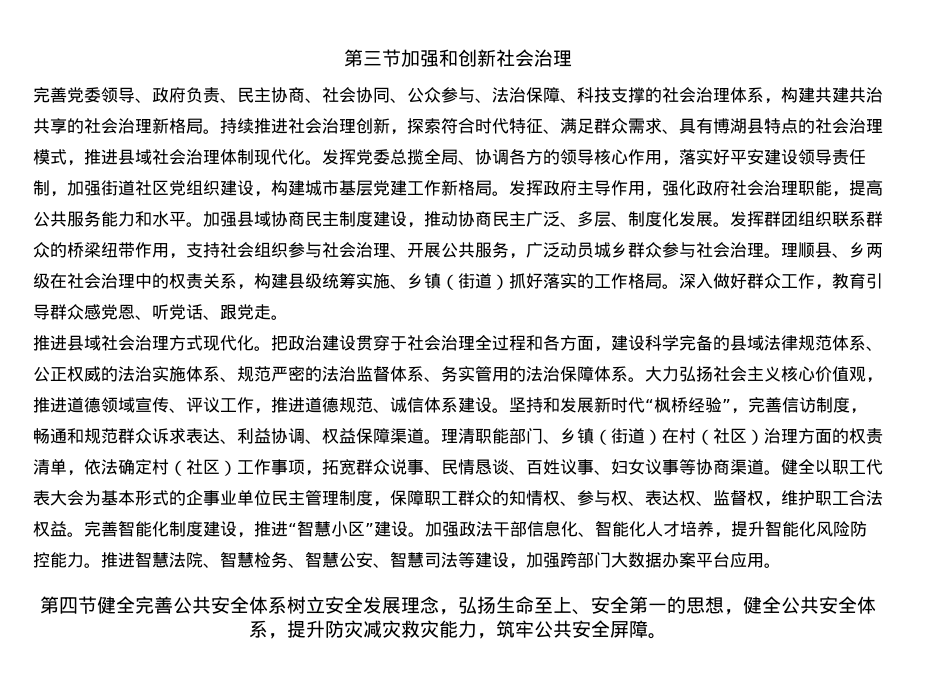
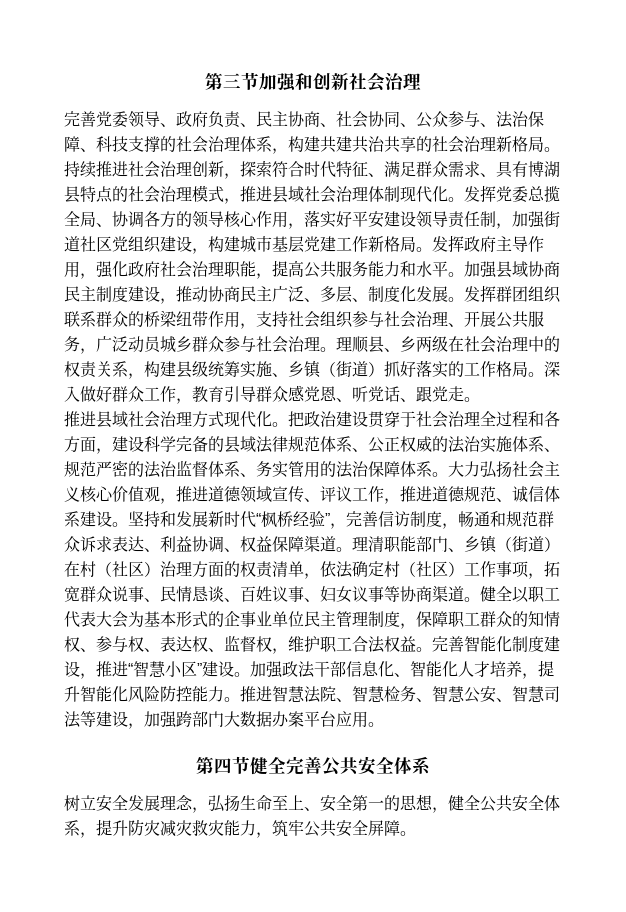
(287, 605) none -> (430, 765) //

